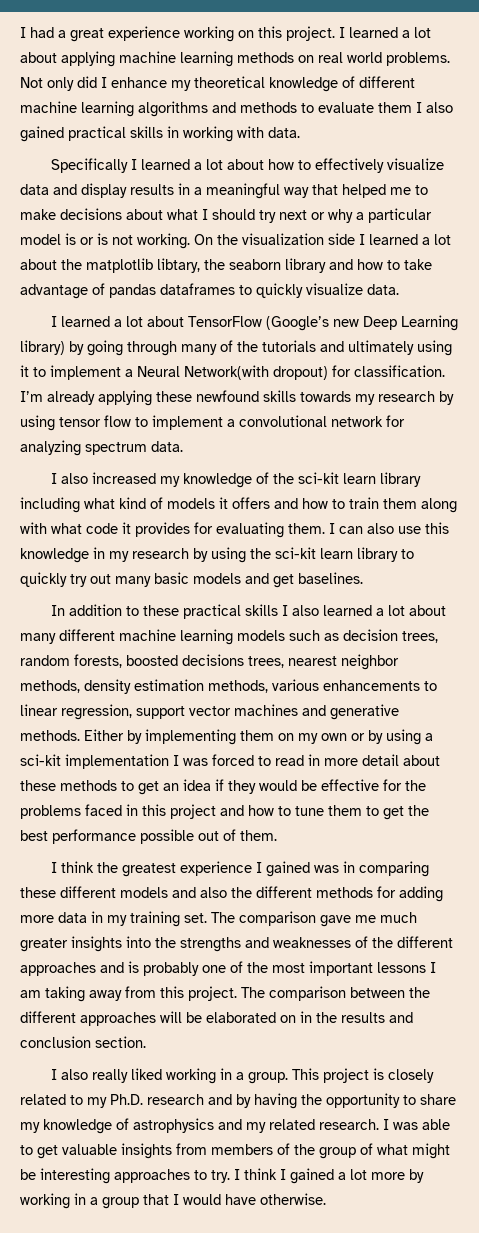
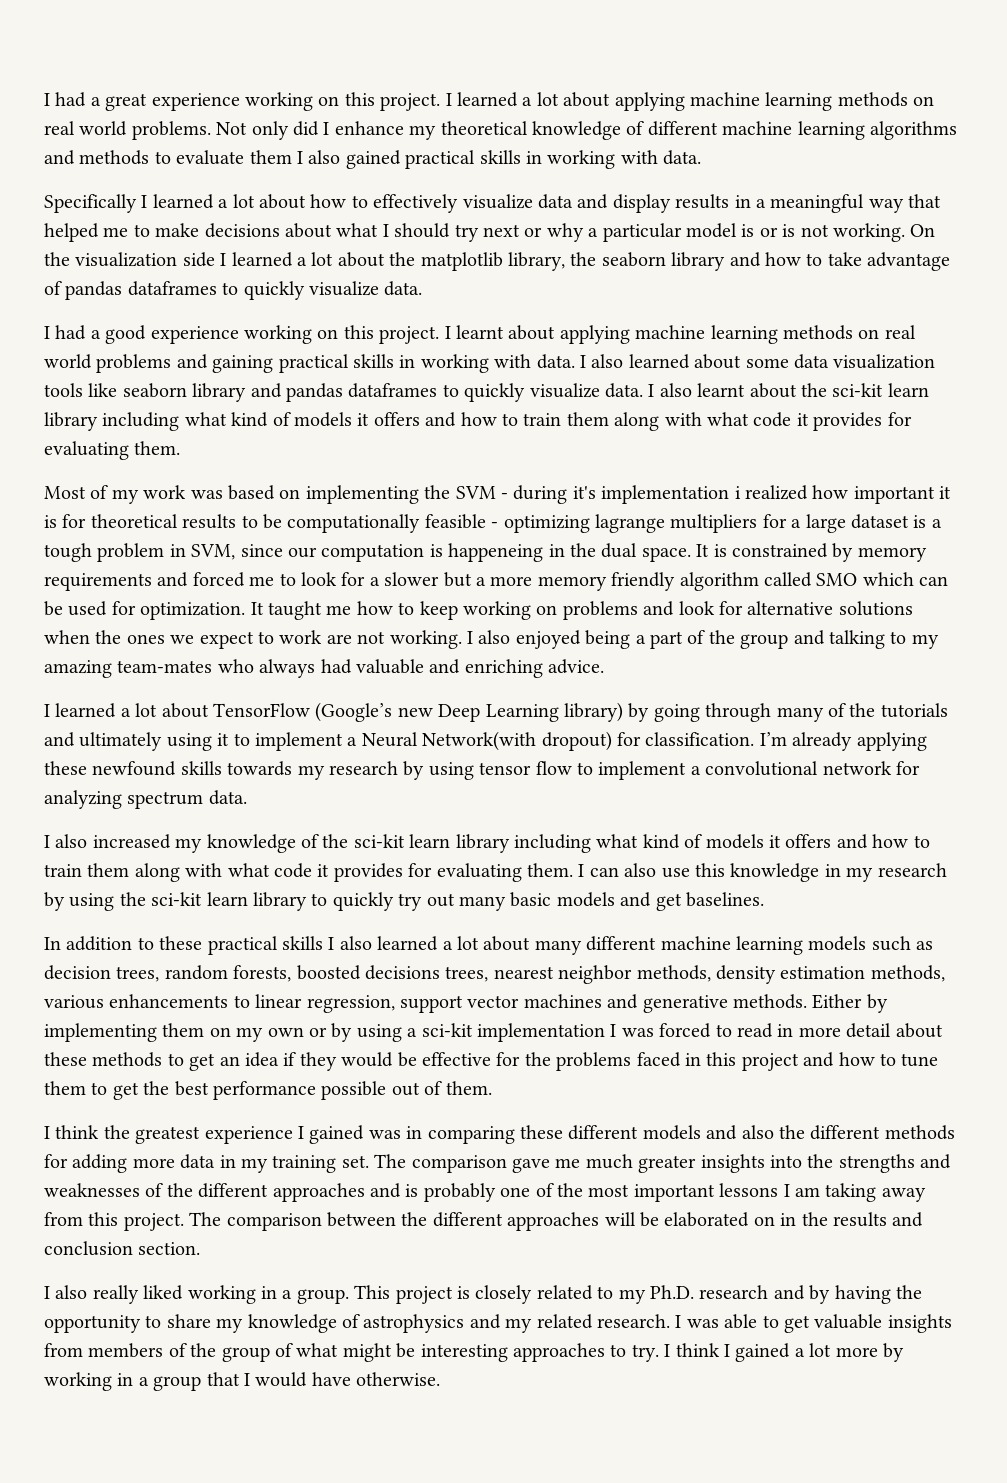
[157,258,200,273] libtary, -> [507,252,565,271] library,
(399, 289) none -> [44,325,916,344] [44,354,936,373] [44,383,929,402] [44,412,912,431] [44,441,181,460] [44,485,952,504] [44,514,942,533] [44,543,927,562] [44,572,949,591] [44,601,913,620] [44,630,939,649] [44,659,605,678] // I had a good experience working on this project. I learnt about applying machine learning methods on real world problems and gaining practical skills in working with data. I also learned about some data visualization tools like seaborn library and pandas dataframes to quickly visualize data. I also learnt about the sci-kit learn library including what kind of models it offers and how to train them along with what code it provides for evaluating them. // Most of my work was based on implementing the SVM - during it's implementation i realized how important it is for theoretical results to be computationally feasible - optimizing lagrange multipliers for a large dataset is a tough problem in SVM, since our computation is happeneing in the dual space. It is constrained by memory requirements and forced me to look for a slower but a more memory friendly algorithm called SMO which can be used for optimization. It taught me how to keep working on problems and look for alternative solutions when the ones we expect to work are not working. I also enjoyed being a part of the group and talking to my amazing team-mates who always had valuable and enriching advice.

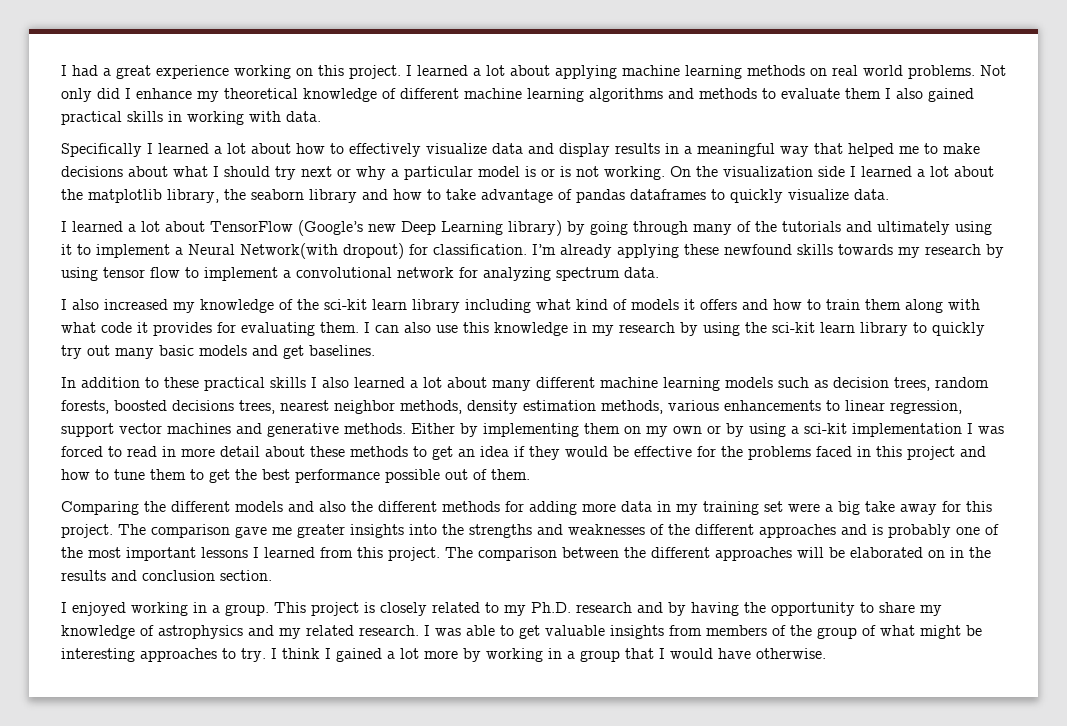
[44,325,916,344] [44,354,936,373] [44,383,929,402] [44,412,912,431] [44,441,181,460] [44,485,952,504] [44,514,942,533] [44,543,927,562] [44,572,949,591] [44,601,913,620] [44,630,939,649] [44,659,605,678] // I had a good experience working on this project. I learnt about applying machine learning methods on real world problems and gaining practical skills in working with data. I also learned about some data visualization tools like seaborn library and pandas dataframes to quickly visualize data. I also learnt about the sci-kit learn library including what kind of models it offers and how to train them along with what code it provides for evaluating them. // Most of my work was based on implementing the SVM - during it's implementation i realized how important it is for theoretical results to be computationally feasible - optimizing lagrange multipliers for a large dataset is a tough problem in SVM, since our computation is happeneing in the dual space. It is constrained by memory requirements and forced me to look for a slower but a more memory friendly algorithm called SMO which can be used for optimization. It taught me how to keep working on problems and look for alternative solutions when the ones we expect to work are not working. I also enjoyed being a part of the group and talking to my amazing team-mates who always had valuable and enriching advice. -> (889, 194) none
[44,1125,563,1144] I think the greatest experience I gained was in comparing these -> [61,501,166,515] Comparing the
[341,1155,369,1168] set. -> [764,501,992,515] [61,524,113,538] set were a big take away for this project.
[585,1154,633,1169] much -> (292, 531) none
[794,1183,926,1202] am taking away -> [264,547,315,558] learned
[55,1285,184,1304] also really liked -> [72,602,126,616] enjoyed

